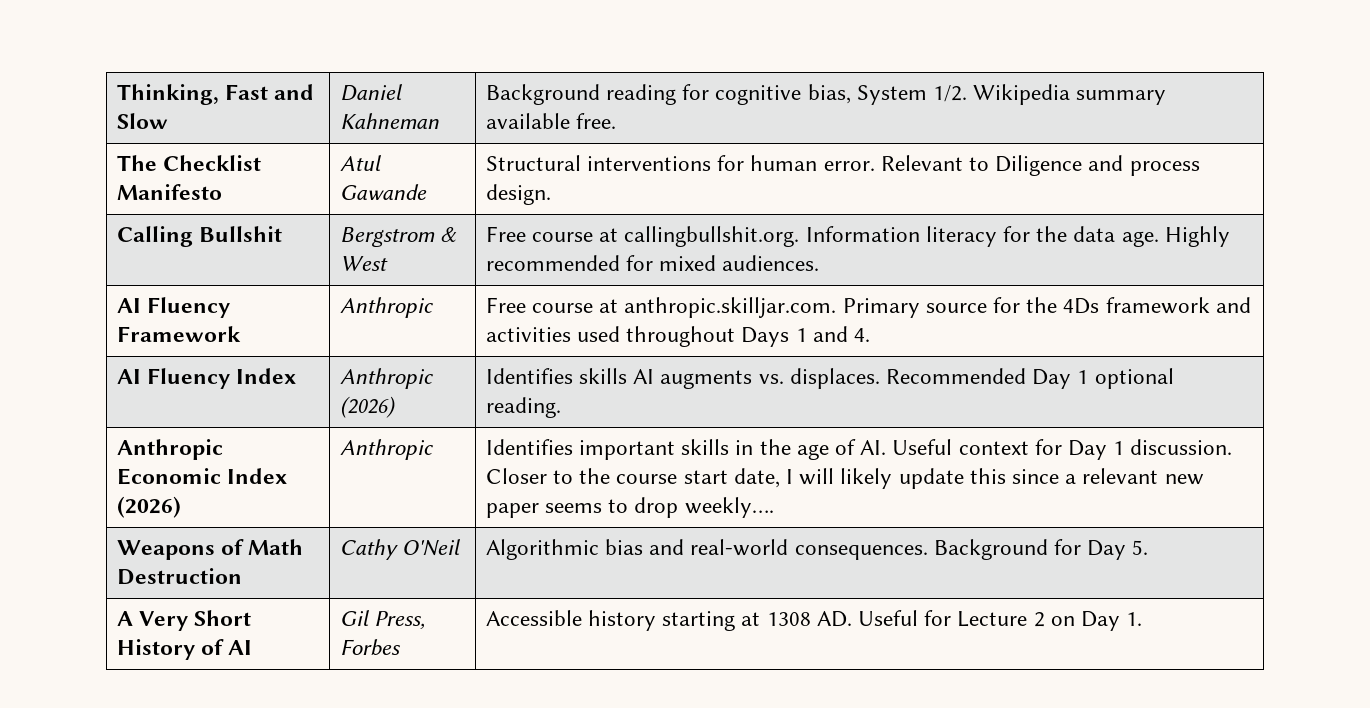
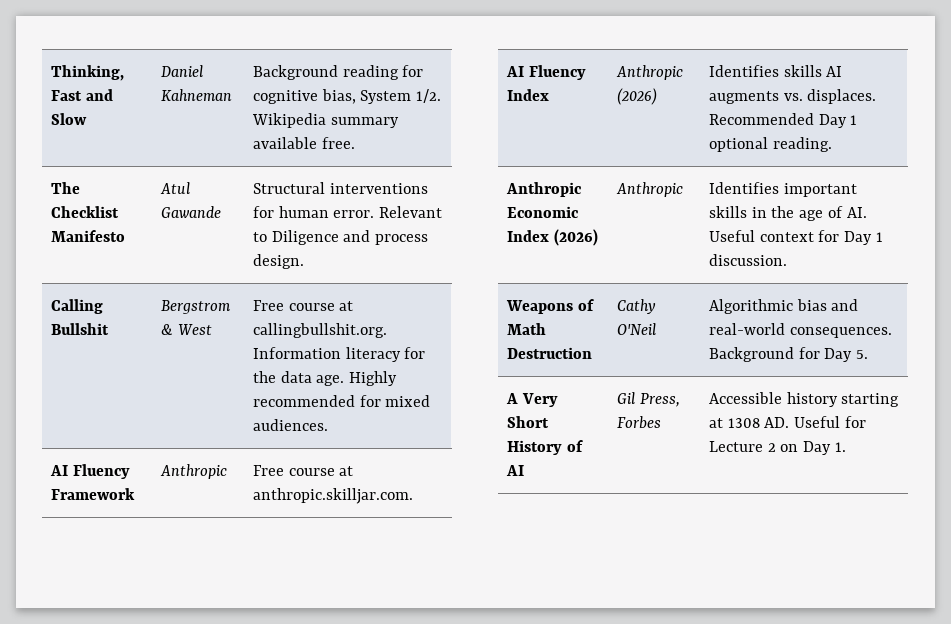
[842,297,1251,318] [485,326,871,347] Primary source for the 4Ds framework and activities used throughout Days 1 and 4. -> (413, 496) none
[485,468,1204,489] [485,497,774,518] Closer to the course start date, I will likely update this since a relevant new paper seems to drop weekly…. -> (787, 260) none

